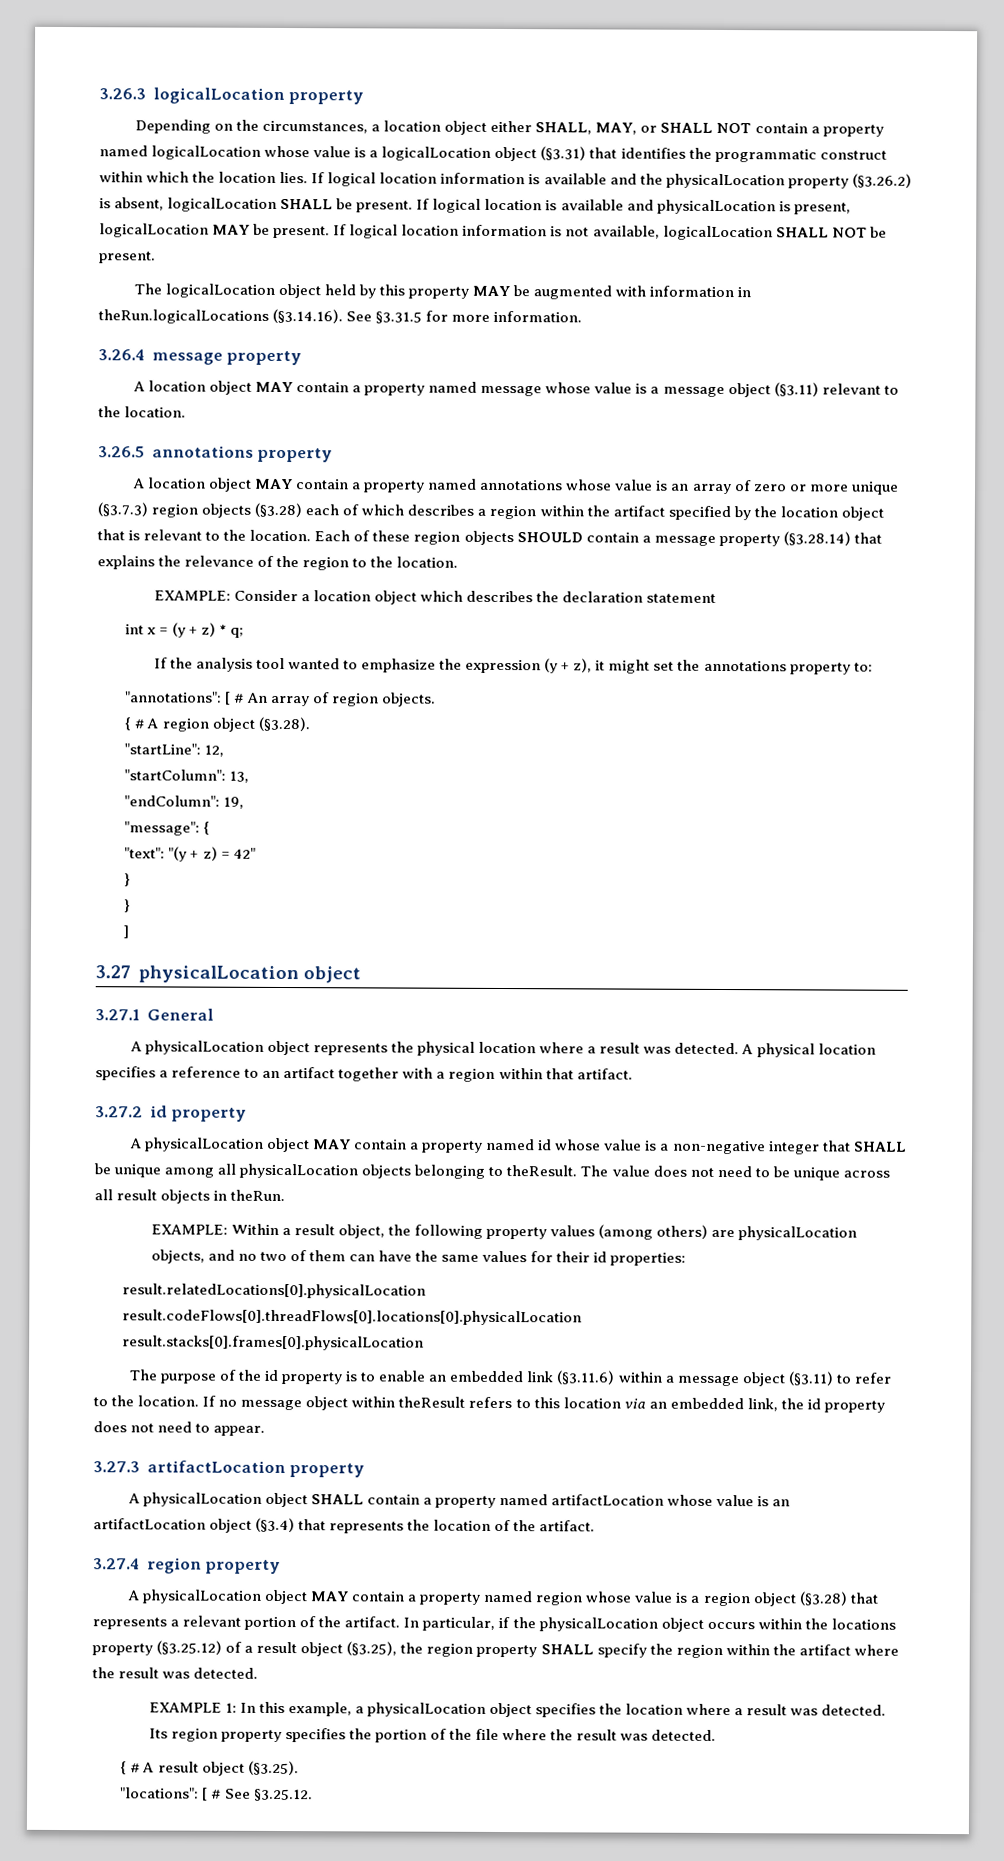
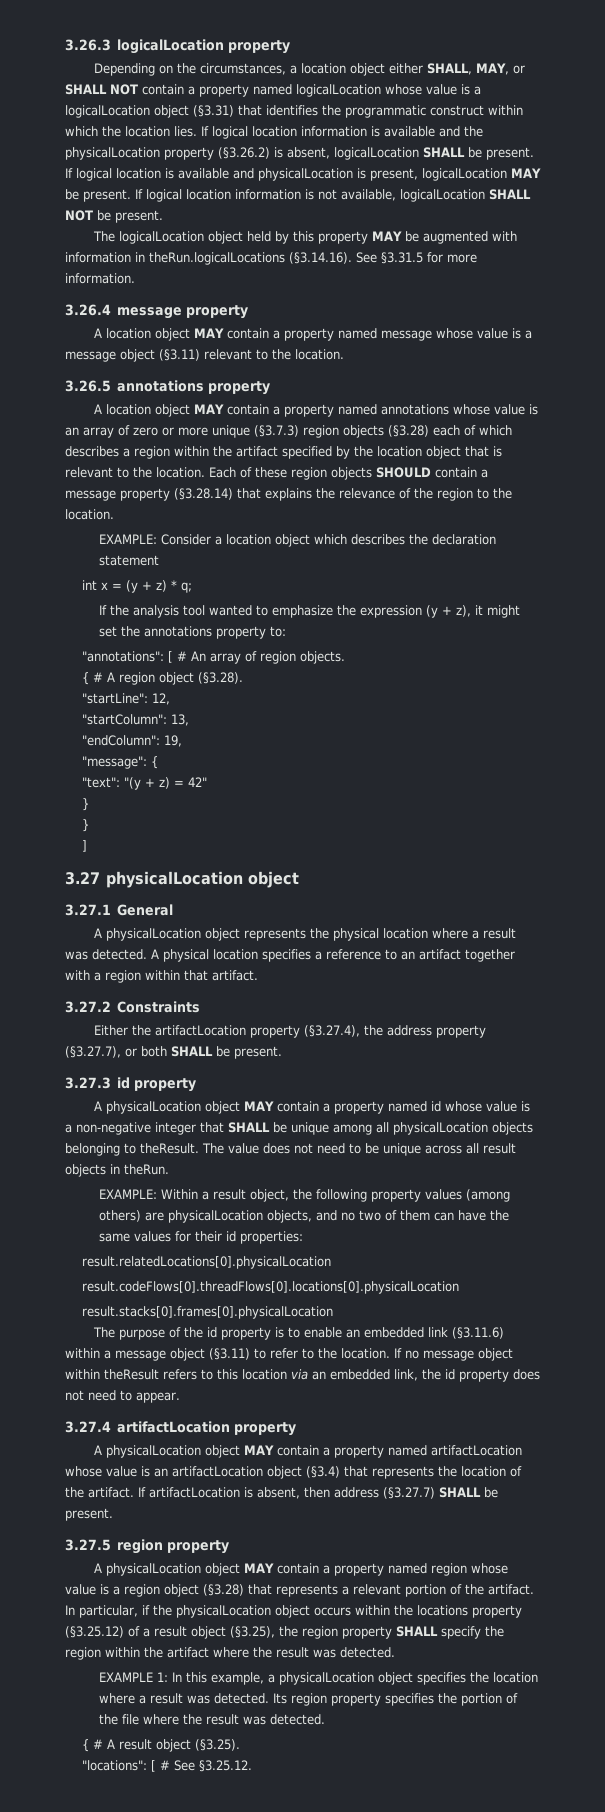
(143, 1112) none -> [117,1001,201,1013] [93,1025,486,1038] [65,1046,282,1059] [65,1077,111,1089] Constraints // Either the artifactLocation property (§3.27.4), the address property (§3.27.7), or both SHALL be present. // 3.27.3
[93,1461,140,1473] 3.27.3 -> [65,1421,111,1433] 3.27.4
[311,1494,365,1505] SHALL -> [243,1445,274,1455] MAY
[93,1558,140,1570] // 3.27.4 -> [138,1487,498,1499] [65,1508,113,1521] [65,1539,111,1551] If artifactLocation is absent, then address (§3.27.7) SHALL be present. // 3.27.5

